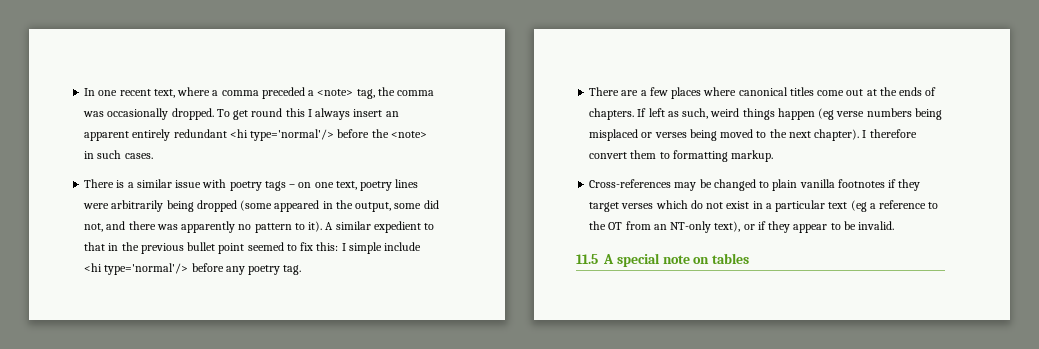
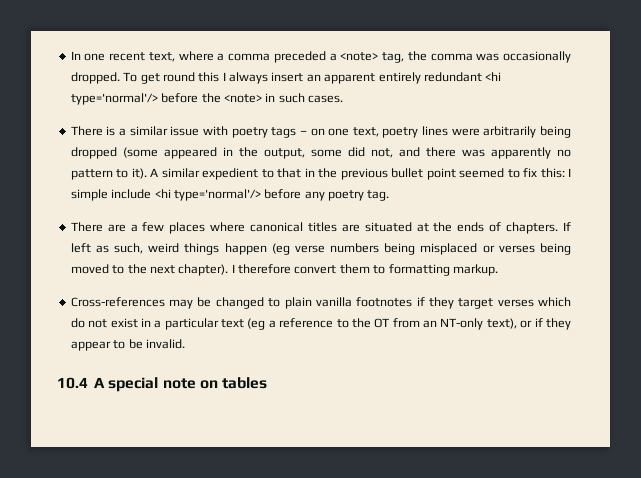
[817,89,864,96] come out -> [341,222,412,232] are situated
[576,254,598,264] 11.5 -> [57,377,88,389] 10.4

